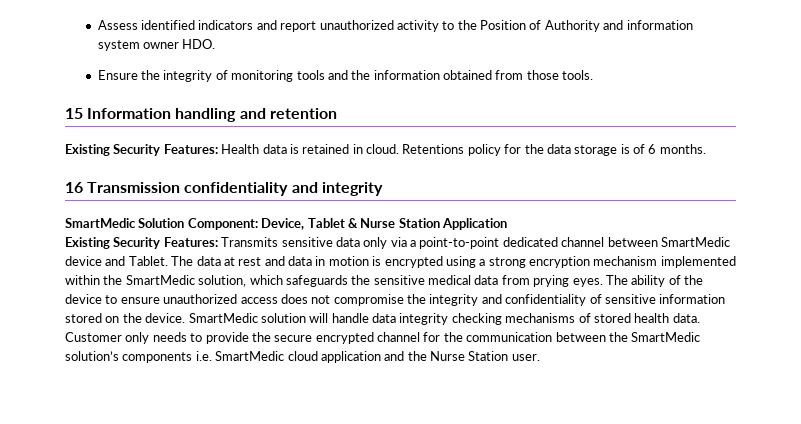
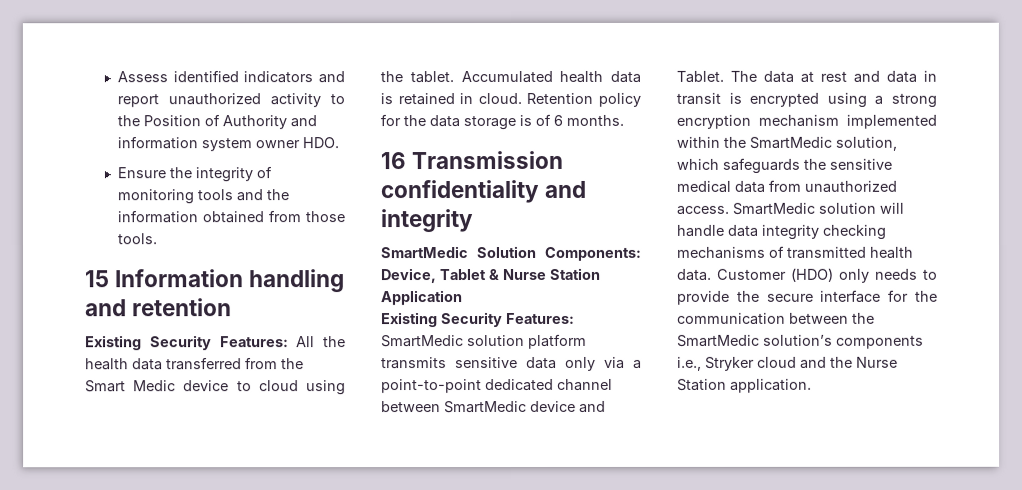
[221,144,260,154] Health -> [296,336,346,348] [85,357,304,371] [85,380,346,396] [380,70,604,84] All the health data transferred from the Smart Medic device to cloud using the tablet. Accumulated health
[402,144,465,154] Retentions -> [526,92,594,104] Retention
[187,218,258,230] Component: -> [545,246,642,261] Components:
[221,237,279,247] Transmits -> [381,333,587,349] [381,357,447,370] SmartMedic solution platform transmits
[328,256,369,266] motion -> [676,92,721,105] transit
[533,275,703,287] [65,294,726,306] [65,313,186,323] prying eyes. The ability of the device to ensure unauthorized access does not compromise the integrity and confidentiality of sensitive information stored on the device. -> [804,180,897,193] [676,205,729,215] unauthorized access.
[593,313,631,323] stored -> [787,246,867,259] transmitted
(122, 337) none -> [791,267,834,282] (HDO)
[315,332,420,344] encrypted channel -> [820,289,882,303] interface
[195,351,381,363] i.e. SmartMedic cloud application -> [677,356,797,371] i.e., Stryker cloud
[511,354,540,361] user. -> [730,378,812,393] application.

